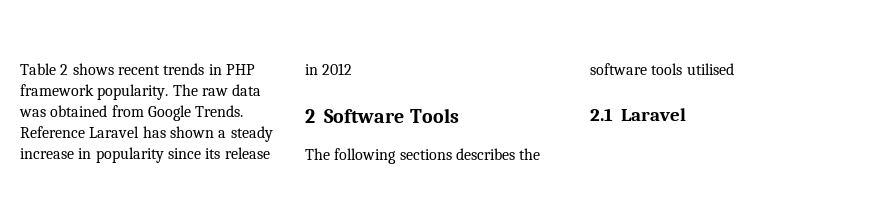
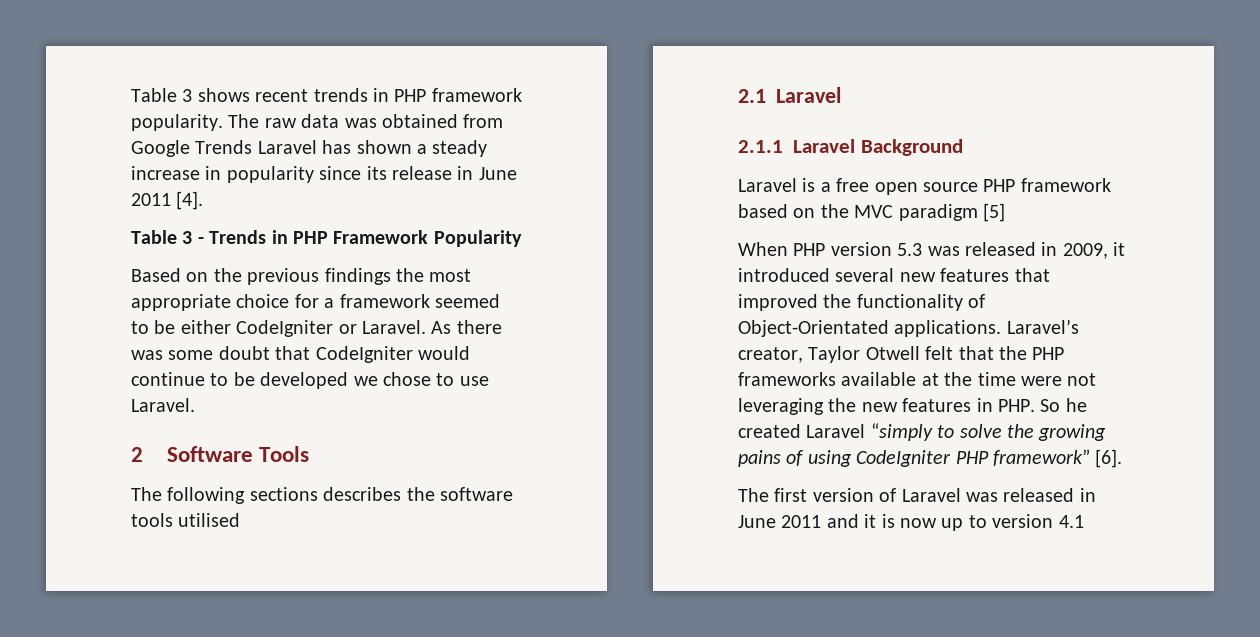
[20,63,69,75] Table 2 -> [131,88,193,102] Table 3
[195,105,244,117] [20,126,85,138] Trends. Reference -> [195,140,253,154] Trends
[322,63,353,75] 2012 -> [478,167,517,180] [131,191,204,210] [131,230,522,247] [131,268,472,285] [131,294,500,311] [131,320,502,337] [131,346,470,363] [131,372,489,389] [131,398,195,412] June 2011 [4]. // Table 3 - Trends in PHP Framework Popularity // Based on the previous findings the most appropriate choice for a framework seemed to be either CodeIgniter or Laravel. As there was some doubt that CodeIgniter would continue to be developed we chose to use Laravel.
(686, 114) none -> [738,139,963,156] [738,178,1111,195] [738,203,1005,222] [738,242,1126,259] [738,268,1050,282] [738,294,986,311] [738,319,1079,337] [738,346,1065,363] [738,372,1097,386] [738,398,1087,415] [738,423,1107,441] [738,449,1123,468] [738,488,1096,502] [738,514,1084,531] // 2.1.1 Laravel Background // Laravel is a free open source PHP framework based on the MVC paradigm [5] // When PHP version 5.3 was released in 2009, it introduced several new features that improved the functionality of Object-Orientated applications. Laravel’s creator, Taylor Otwell felt that the PHP frameworks available at the time were not leveraging the new features in PHP. So he created Laravel “simply to solve the growing pains of using CodeIgniter PHP framework” [6]. // The first version of Laravel was released in June 2011 and it is now up to version 4.1

